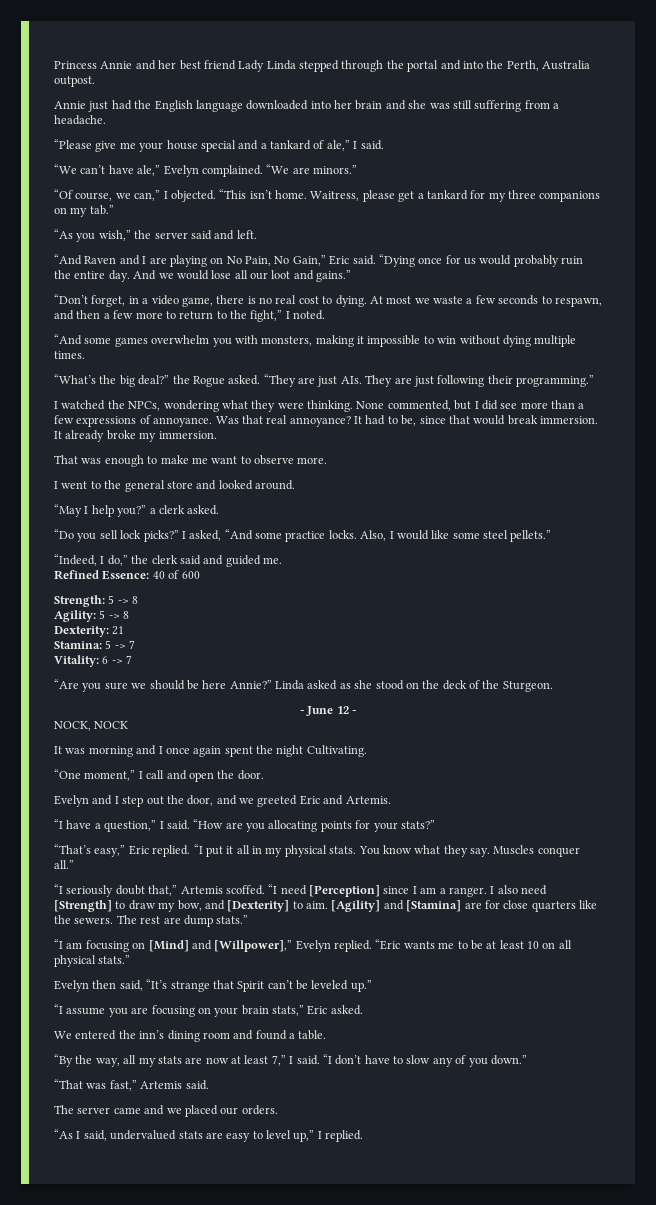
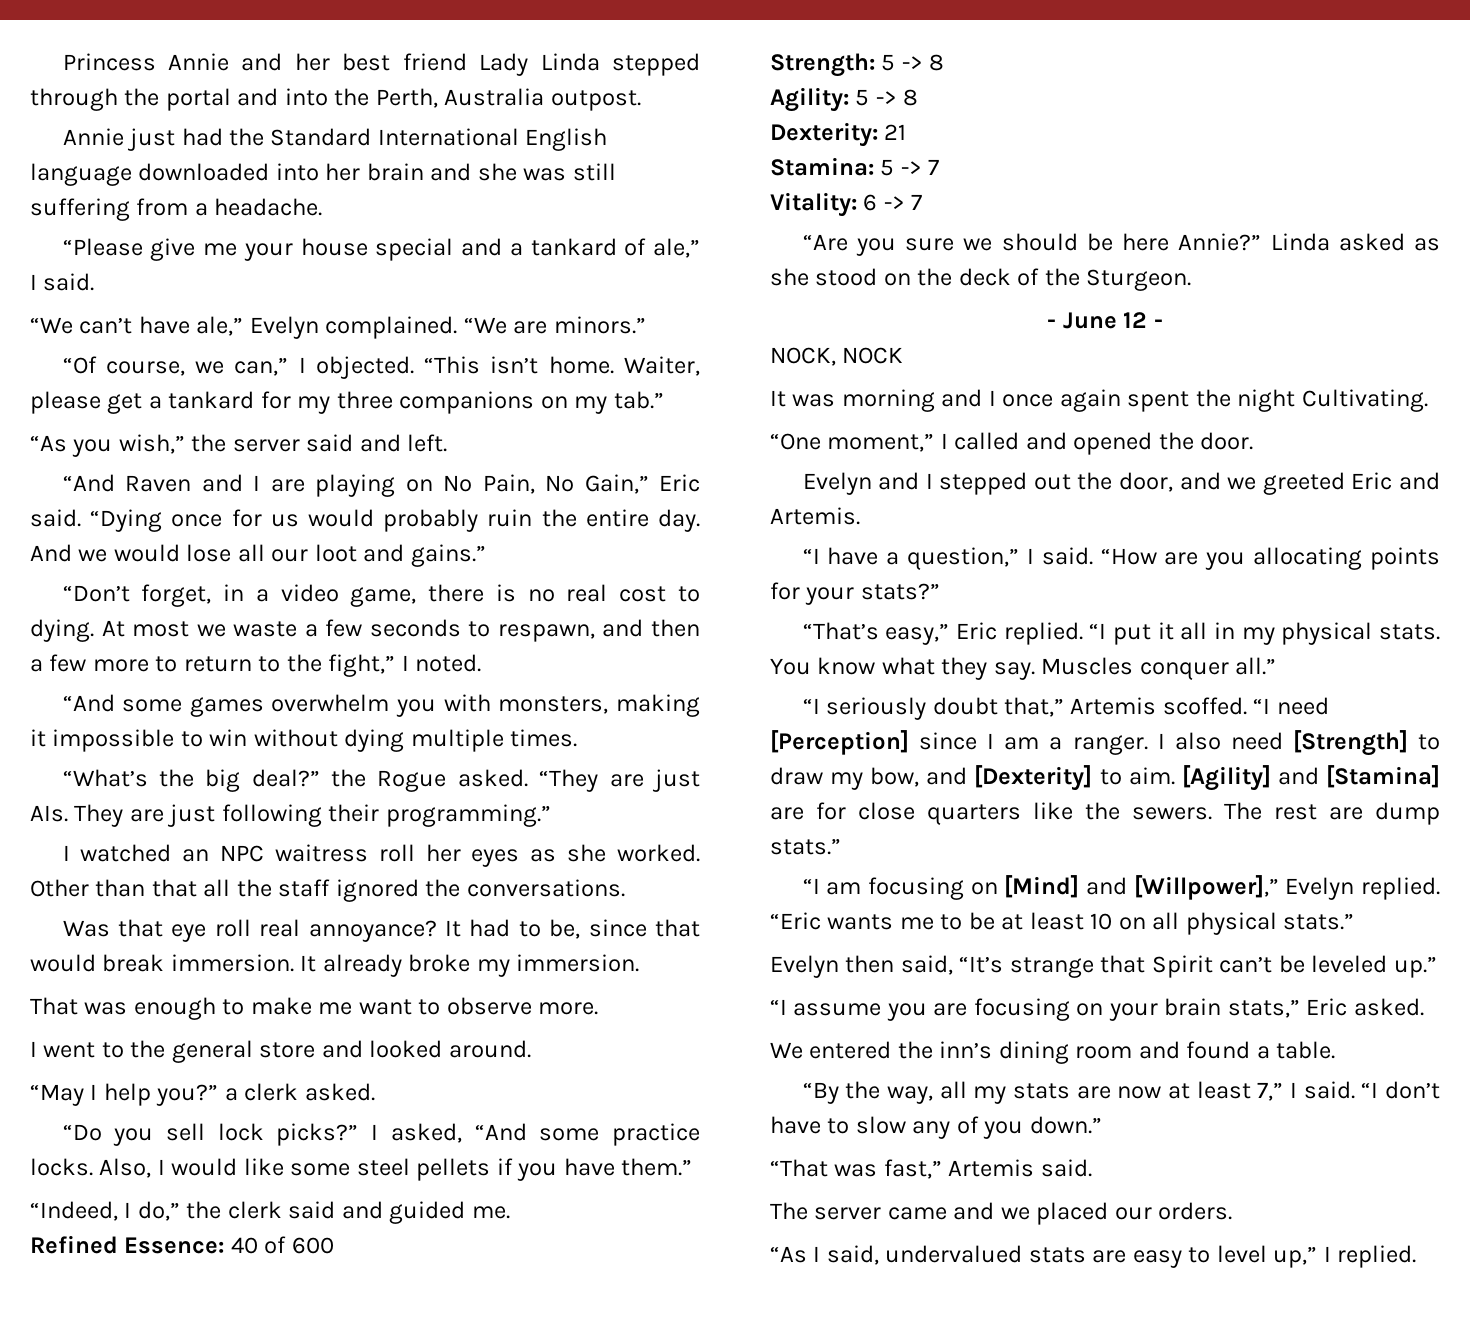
(152, 104) none -> [270,128,519,146] Standard International
[310,191,360,201] Waitress, -> [623,356,700,376] Waiter,
[107,400,585,412] [54,415,263,427] the NPCs, wondering what they were thinking. None commented, but I did see more than a few expressions of annoyance. Was that -> [182,844,700,867] [30,879,625,902] [62,919,251,942] an NPC waitress roll her eyes as she worked. Other than that all the staff ignored the conversations. // Was that eye roll
[510,530,552,542] pellets.” -> [416,1158,693,1181] pellets if you have them.”
[146,770,214,782] call and open -> [954,432,1153,455] called and opened
[122,796,144,807] step -> [939,472,1028,495] stepped

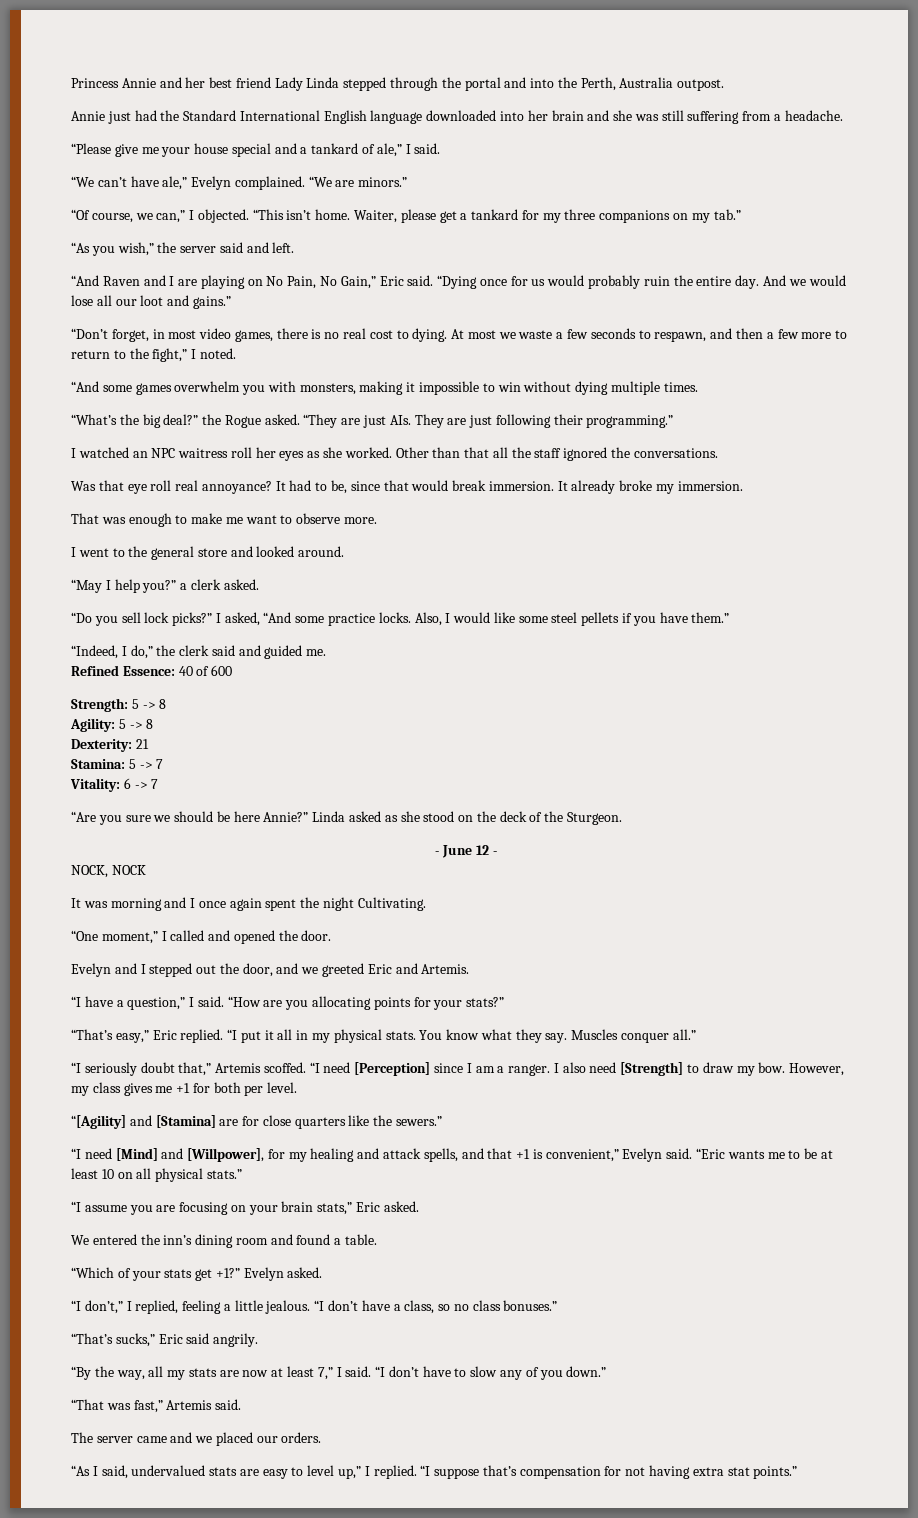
[255,584,417,607] a video game, -> [168,328,273,342] most video games,
[870,765,1271,791] bow, and [Dexterity] to aim. [Agility] -> [758,1062,845,1076] [71,1082,298,1096] [71,1115,126,1129] bow. However, my class gives me +1 for both per level. // “[Agility]
[1132,802,1440,825] [770,838,841,855] [802,875,1440,900] sewers. The rest are dump stats.” // “I am focusing on [Mind] and [Willpower],” Evelyn replied. -> [396,1116,443,1126] [71,1148,693,1162] sewers.” // “I need [Mind] and [Willpower], for my healing and attack spells, and that +1 is convenient,” Evelyn said.
[770,955,1437,978] // Evelyn then said, “It’s strange that Spirit can’t be leveled up.” -> (242, 1174) none
(1336, 1050) none -> [71,1267,323,1281] [71,1300,558,1314] [71,1333,259,1347] // “Which of your stats get +1?” Evelyn asked. // “I don’t,” I replied, feeling a little jealous. “I don’t have a class, so no class bonuses.” // “That’s sucks,” Eric said angrily.
(1417, 1256) none -> [420,1465,798,1479] “I suppose that’s compensation for not having extra stat points.”

